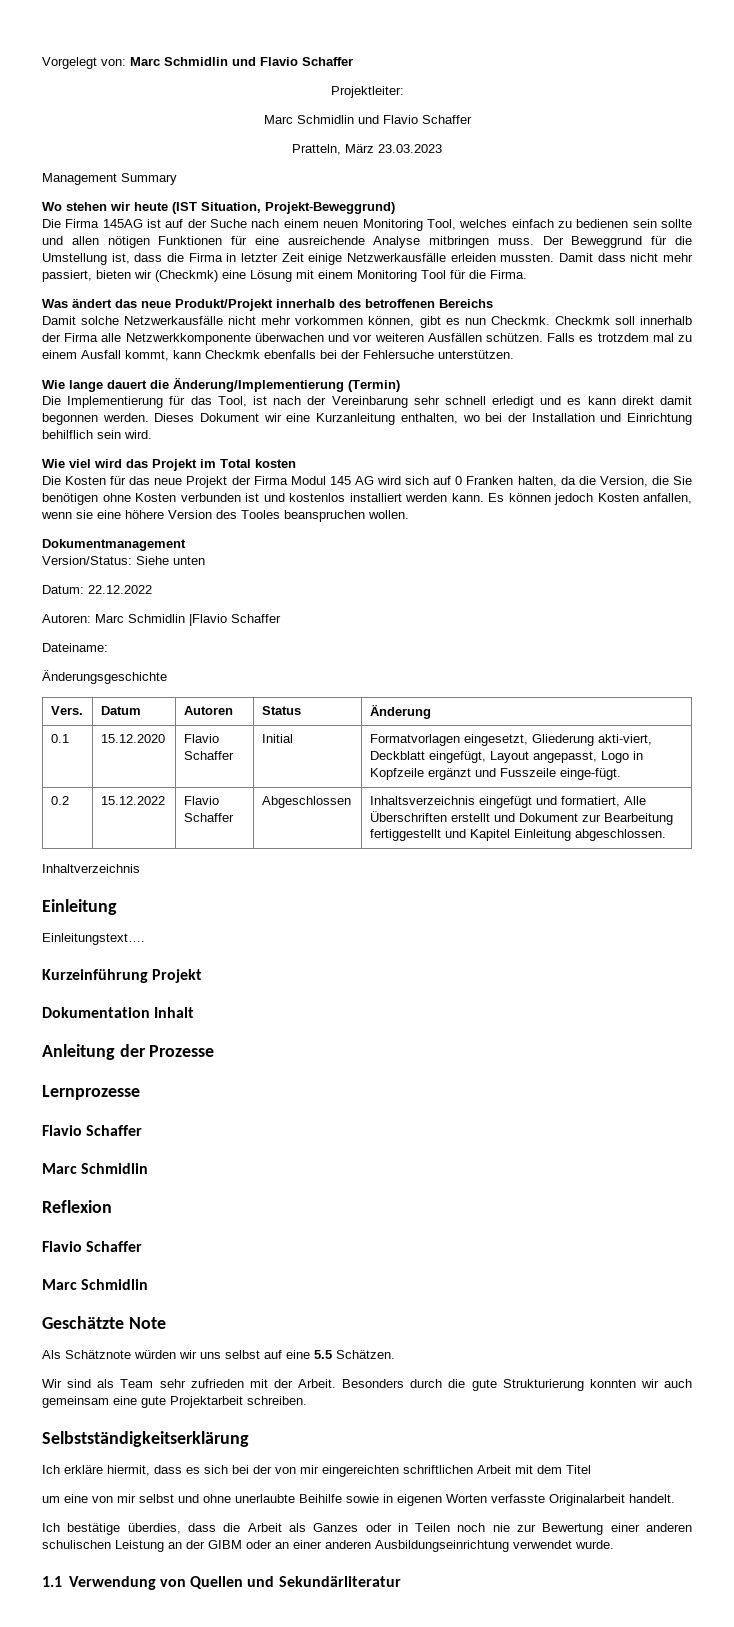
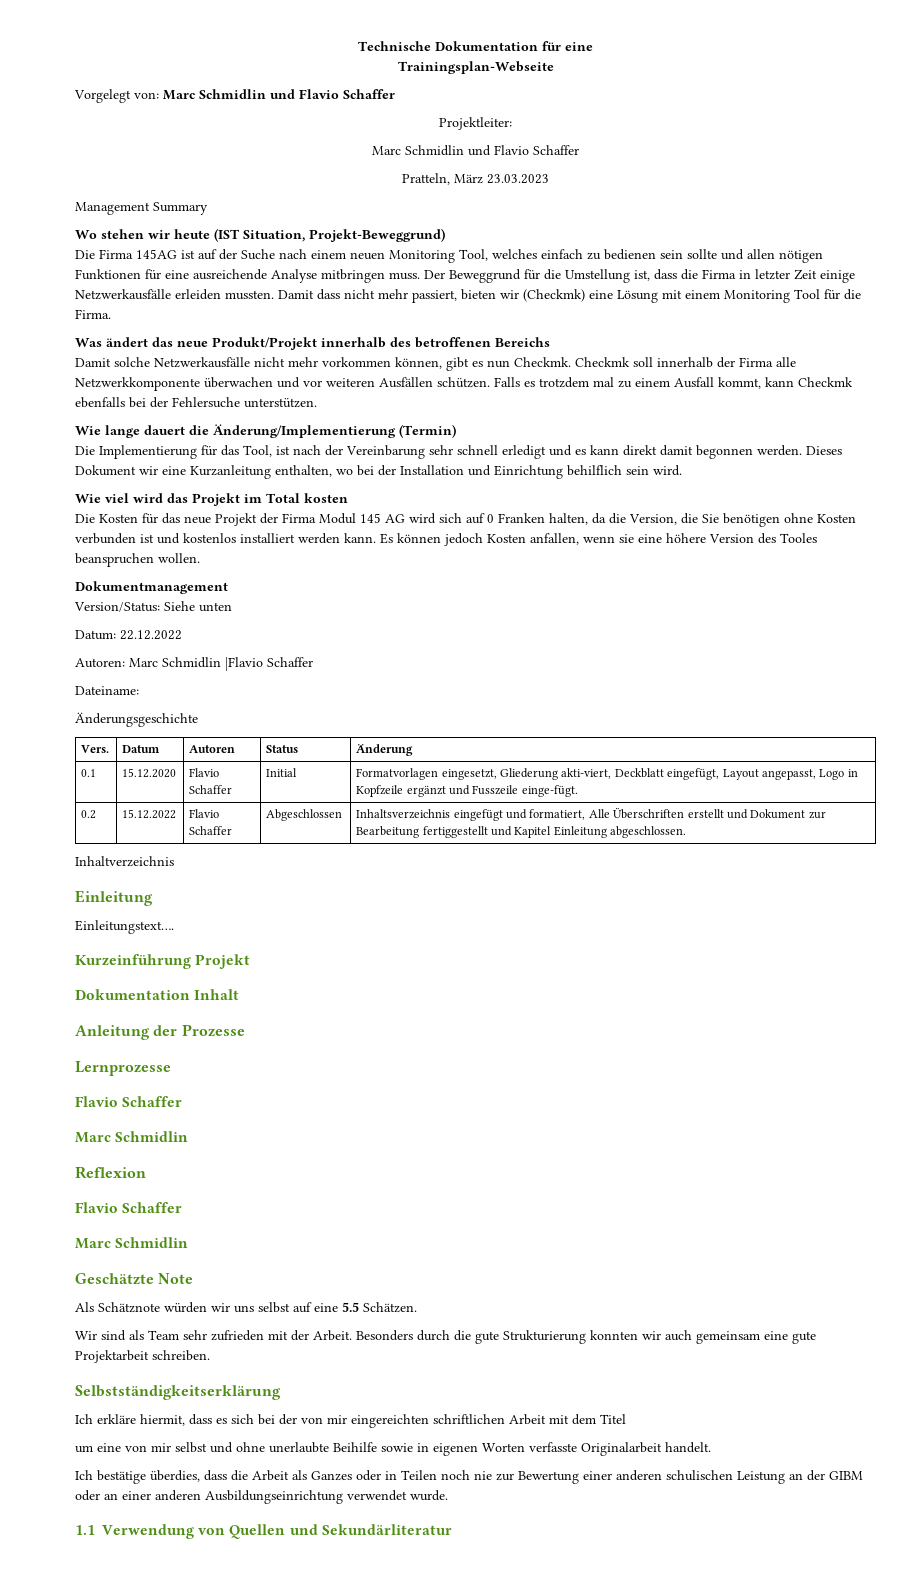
(42, 63) none -> [358,41,593,51] [397,61,554,74] Technische Dokumentation für eine // Trainingsplan-Webseite //

